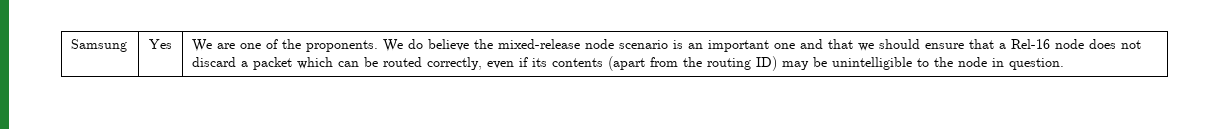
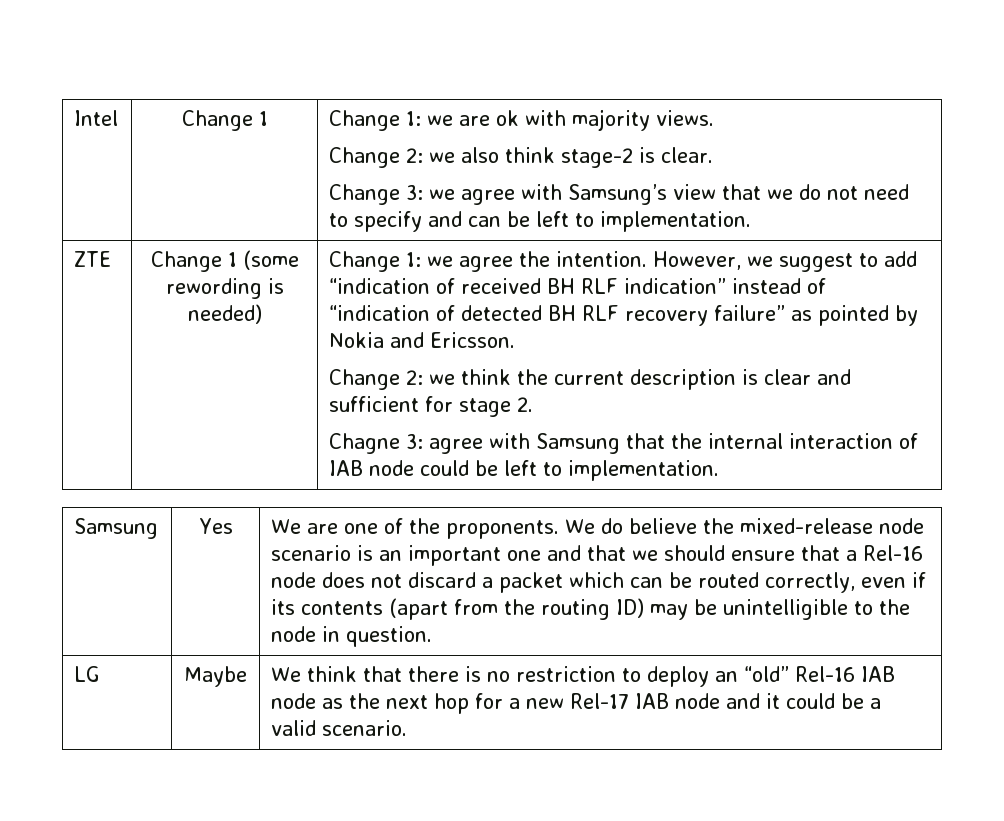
(71, 45) none -> [74,110,119,126] [181,110,268,131] [329,109,715,131] [329,147,714,168] [329,184,910,205] [329,211,752,232] [74,251,112,267] [150,250,299,272] [165,278,284,299] [187,304,262,324] [329,251,918,272] [329,278,827,294] [329,305,919,326] [329,332,516,348] [329,369,852,390] [329,396,534,417] [329,433,919,454] [329,460,720,481] Intel | Change 1 | Change 1: we are ok with majority views. // Change 2: we also think stage-2 is clear. // Change 3: we agree with Samsung’s view that we do not need to specify and can be left to implementation. // ZTE | Change 1 (some rewording is needed) | Change 1: we agree the intention. However, we suggest to add “indication of received BH RLF indication” instead of “indication of detected BH RLF recovery failure” as pointed by Nokia and Ericsson. // Change 2: we think the current description is clear and sufficient for stage 2. // Chagne 3: agree with Samsung that the internal interaction of IAB node could be left to implementation. //
(1065, 64) none -> [74,666,101,682] [184,666,247,687] [271,666,896,687] [271,693,882,714] [271,720,408,736] // LG | Maybe | We think that there is no restriction to deploy an “old” Rel-16 IAB node as the next hop for a new Rel-17 IAB node and it could be a valid scenario.

